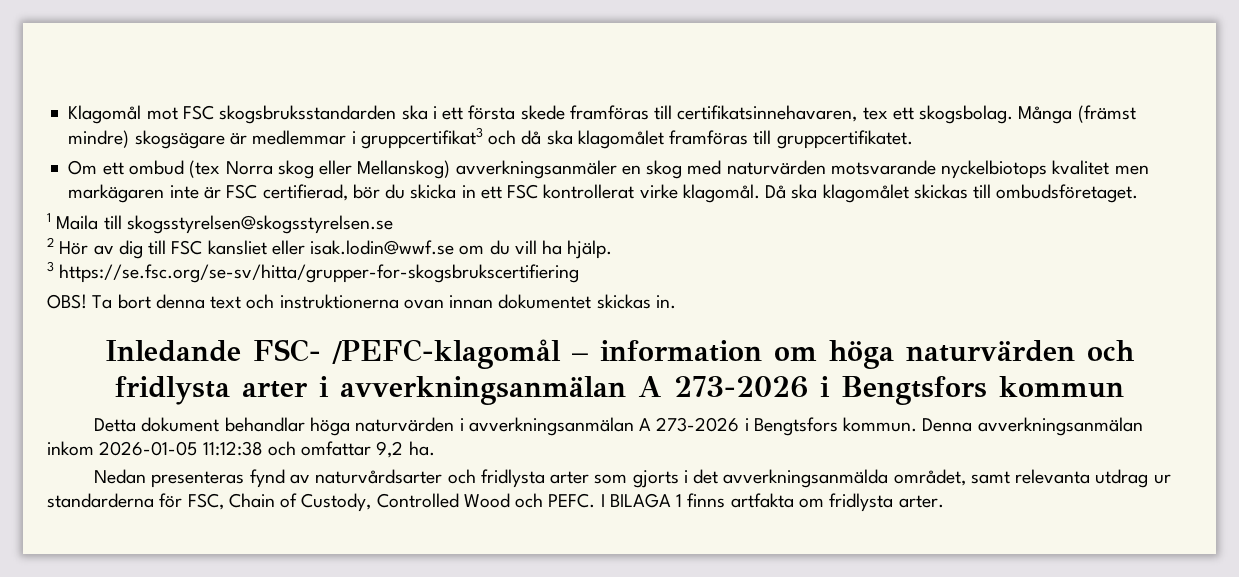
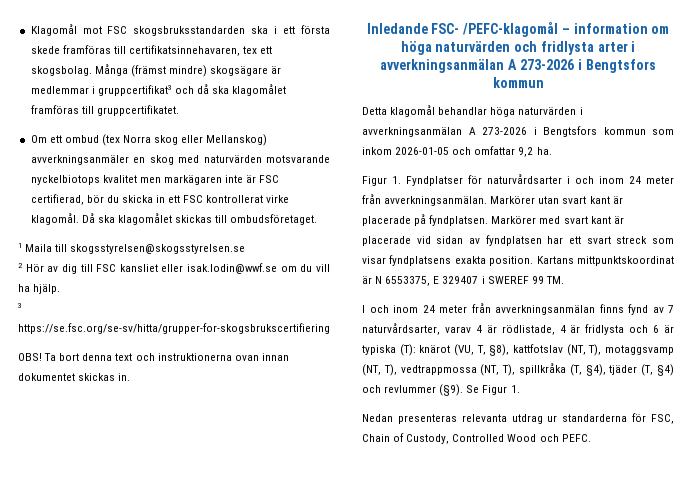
[141,417,220,432] dokument -> [390,105,436,117] klagomål
[843,417,1143,436] kommun. Denna avverkningsanmälan -> [603,127,674,135] kommun som
[202,441,263,456] 11:12:38 -> (450, 151) none
[94,469,1010,488] Nedan presenteras fynd av naturvårdsarter och fridlysta arter som gjorts i det avverkningsanmälda området, samt -> [362,174,674,186] [362,194,623,206] [362,214,624,226] [362,235,674,246] [362,255,674,266] [362,276,564,286] [362,303,674,315] [362,323,674,335] [362,344,674,356] [362,363,674,376] [362,384,520,396] [362,414,457,424] Figur 1. Fyndplatser för naturvårdsarter i och inom 24 meter från avverkningsanmälan. Markörer utan svart kant är placerade på fyndplatsen. Markörer med svart kant är placerade vid sidan av fyndplatsen har ett svart streck som visar fyndplatsens exakta position. Kartans mittpunktskoordinat är N 6553375, E 329407 i SWEREF 99 TM. // I och inom 24 meter från avverkningsanmälan finns fynd av 7 naturvårdsarter, varav 4 är rödlistade, 4 är fridlysta och 6 är typiska (T): knärot (VU, T, §8), kattfotslav (NT, T), motaggsvamp (NT, T), vedtrappmossa (NT, T), spillkråka (T, §4), tjäder (T, §4) och revlummer (§9). Se Figur 1. // Nedan presenteras
[600,493,944,512] I BILAGA 1 finns artfakta om fridlysta arter. -> (591, 438) none

